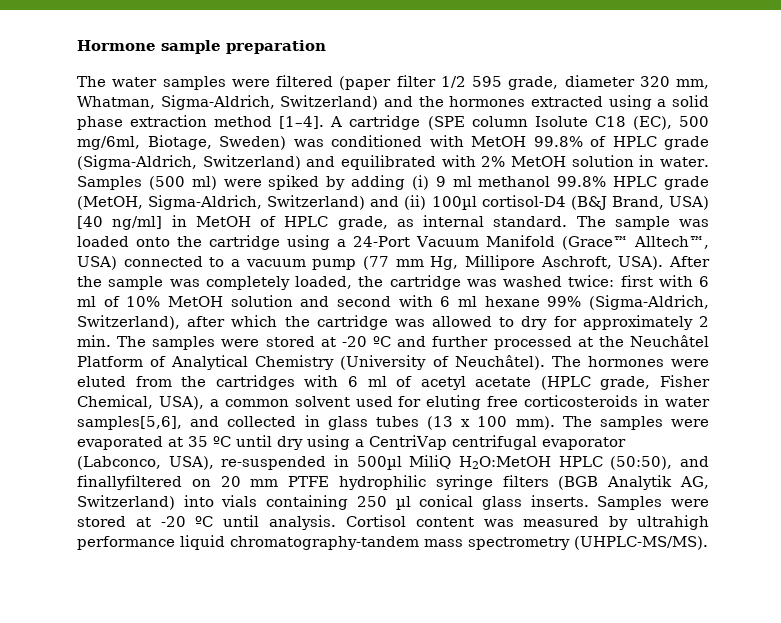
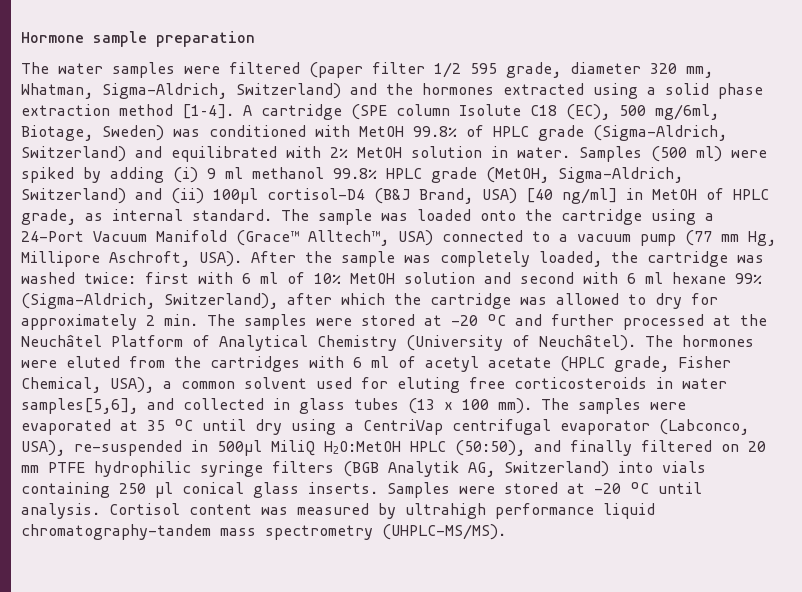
[77,475,182,490] finallyfiltered -> [570,440,712,456] finally filtered

